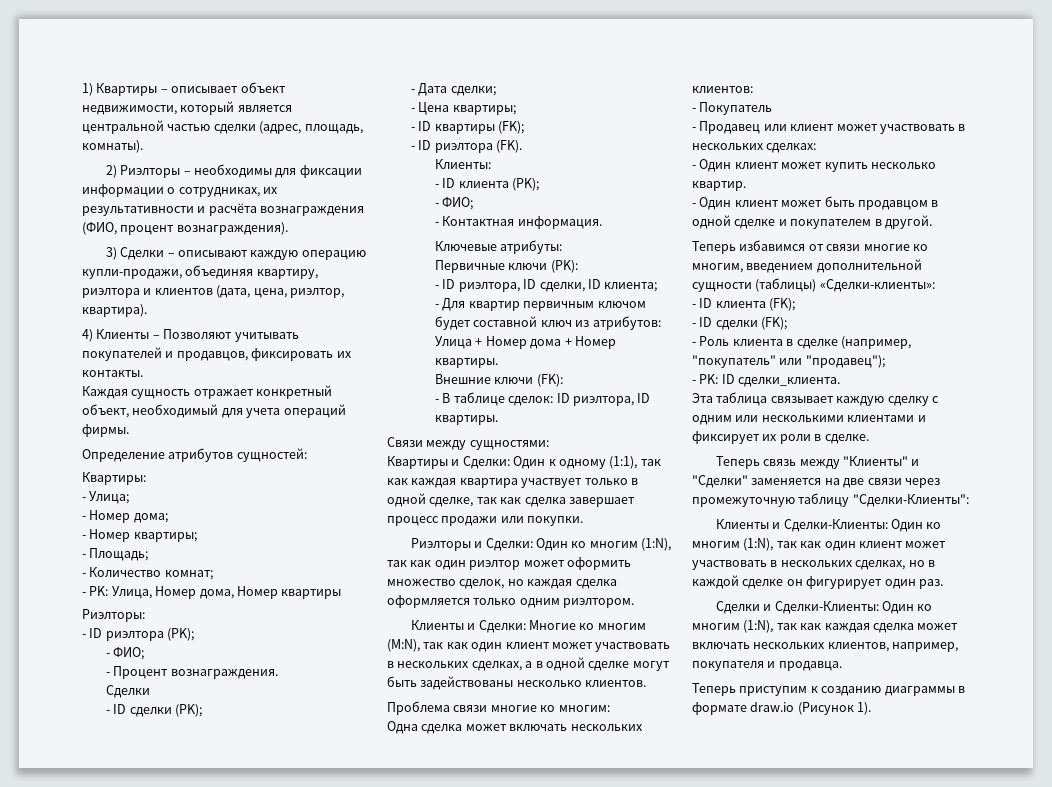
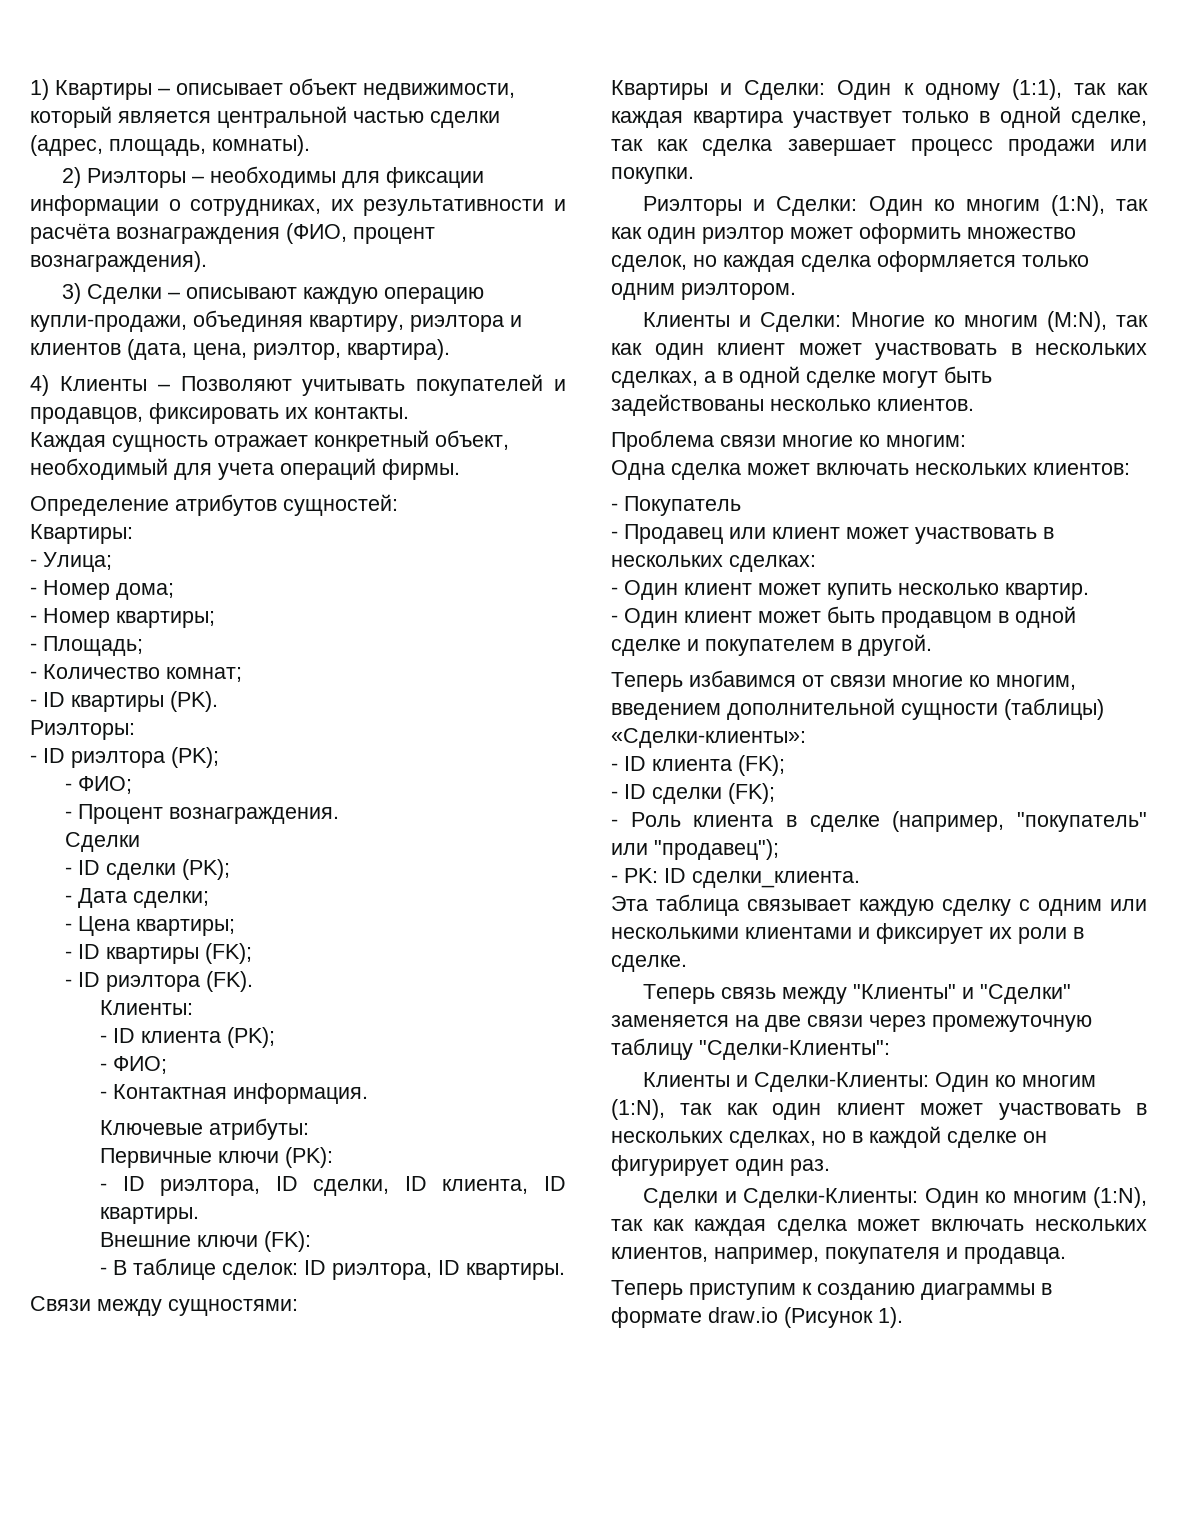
[89,586,342,599] PK: Улица, Номер дома, Номер квартиры -> [43,691,218,712] ID квартиры (PK).
[604,282,658,292] [435,298,646,311] [435,316,661,330] [435,336,616,349] клиента; // - Для квартир первичным ключом будет составной ключ из атрибутов: Улица + Номер дома + Номер -> [442,1176,566,1194] клиента, ID

